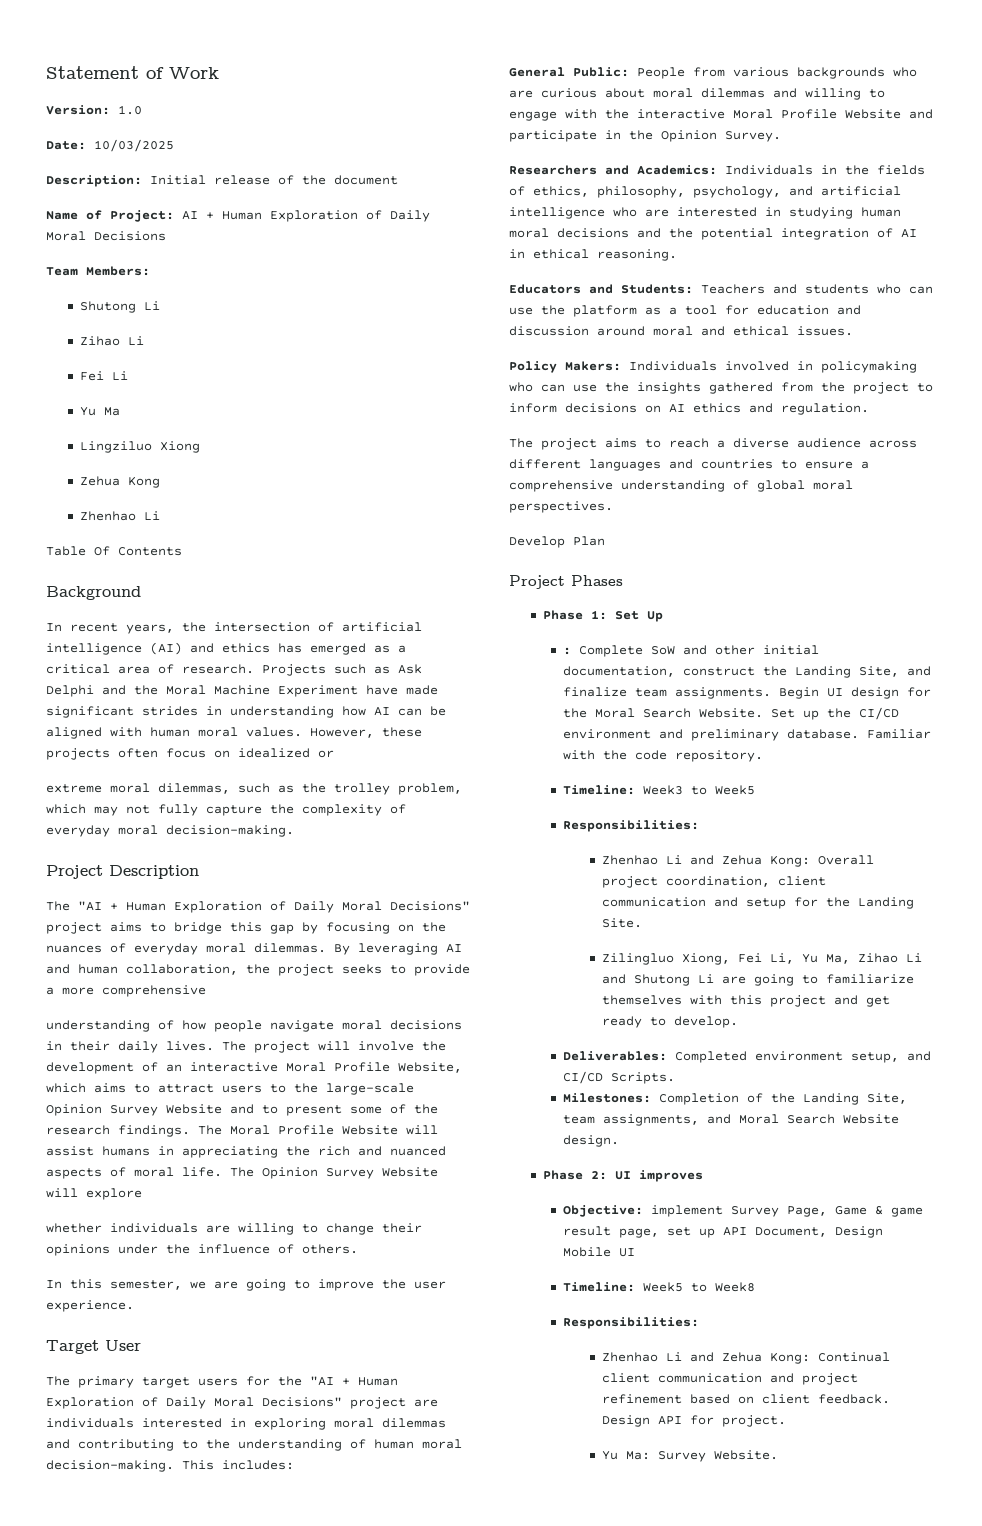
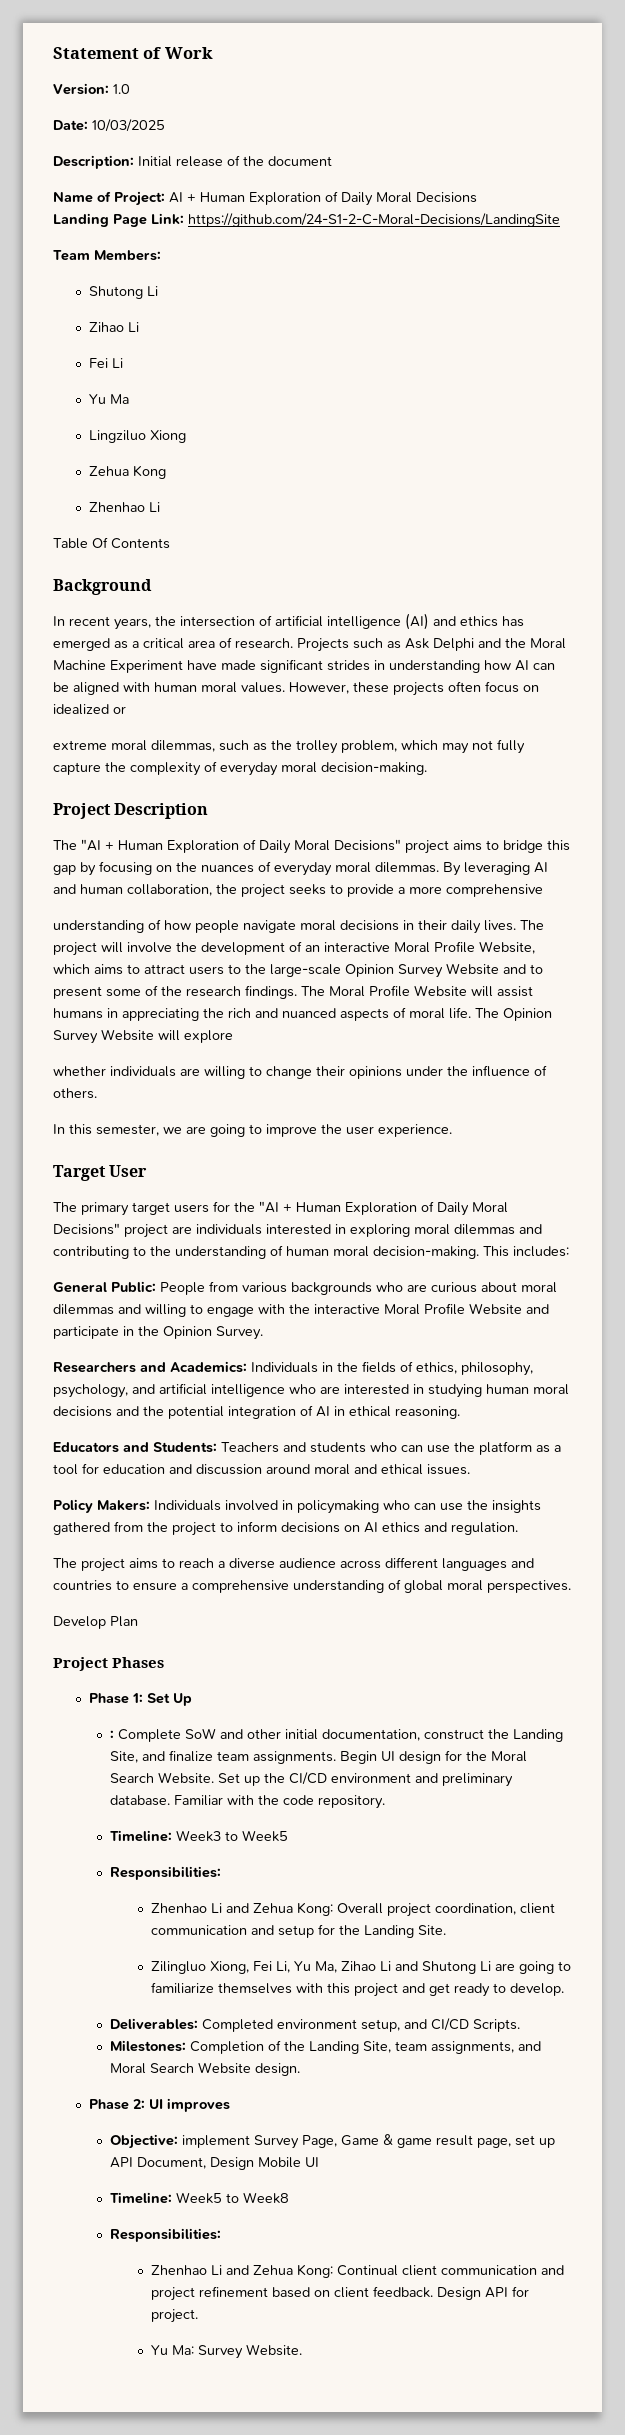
(166, 236) none -> [53,213,560,227] // Landing Page Link: https://github.com/24-S1-2-C-Moral-Decisions/LandingSite

